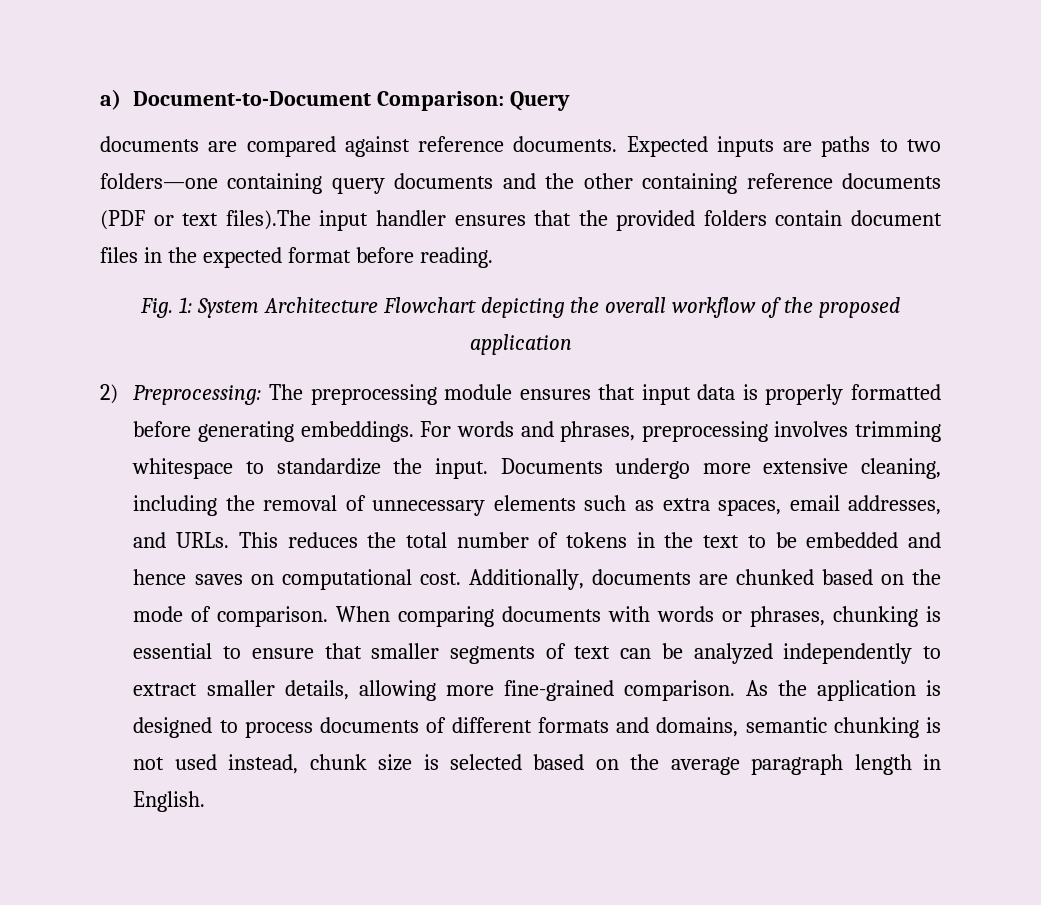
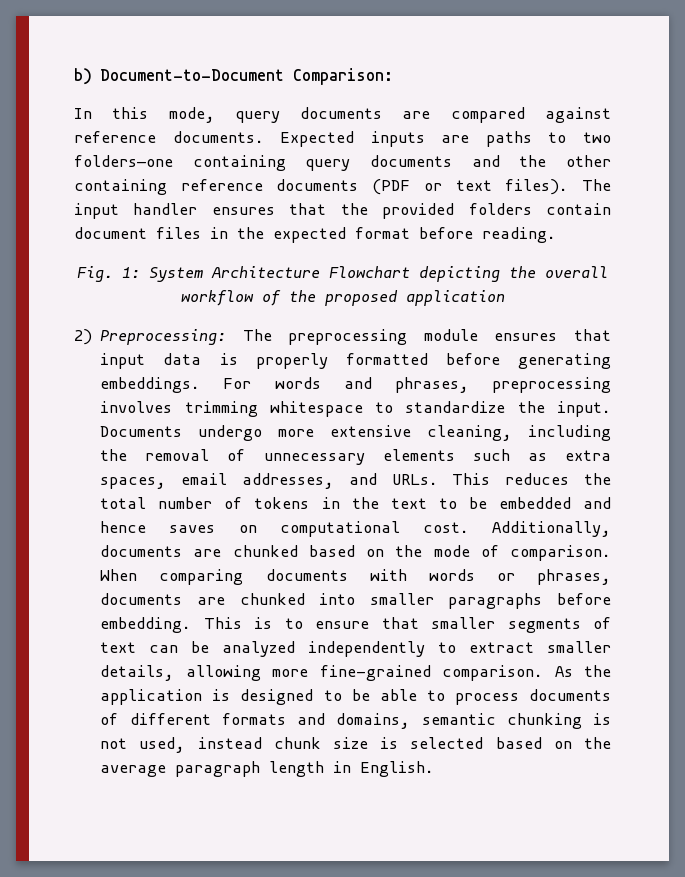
[100,89,121,110] a) -> [74,68,92,85] b)
[510,91,571,111] Query // -> [74,107,280,123] // In this mode, query
[225,210,311,230] files).The -> [505,179,611,195] files). The
[833,606,941,627] [133,643,213,659] chunking is essential -> [100,593,611,609] [100,617,273,633] documents are chunked into smaller paragraphs before embedding. This is
(238, 726) none -> [351,689,445,701] be able to
[174,754,299,774] used instead, -> [139,737,262,753] used, instead

